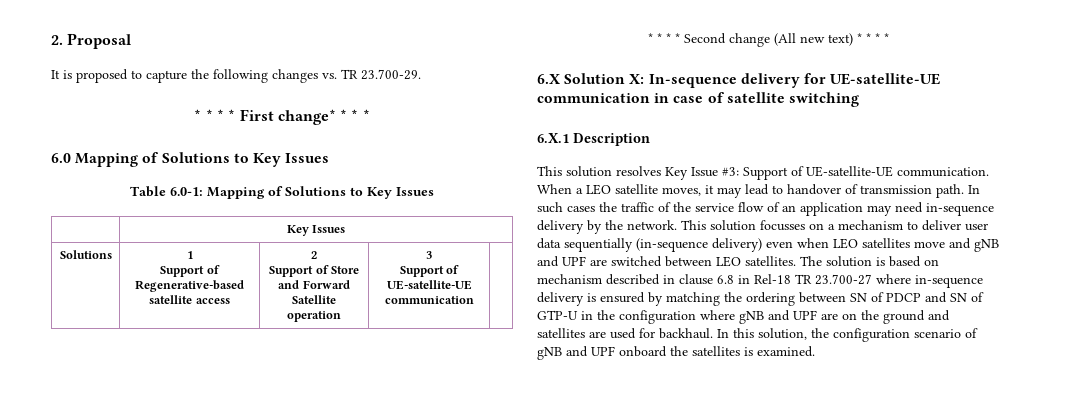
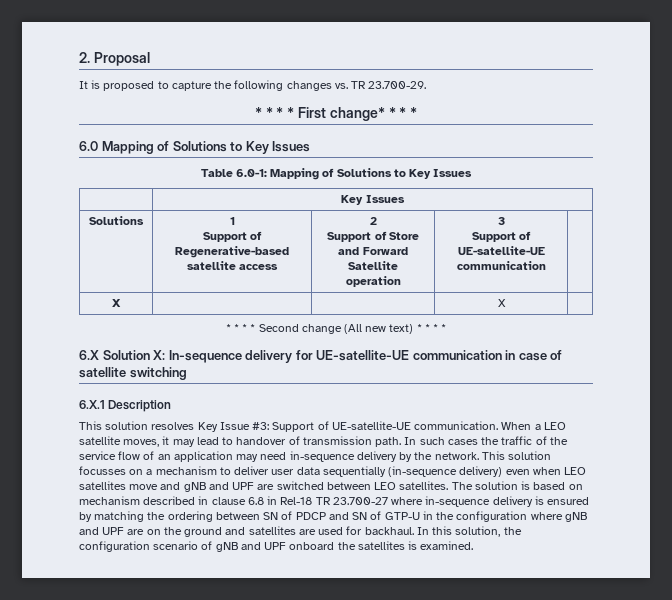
(474, 300) none -> [112,299,121,307] [497,299,506,307] // X | | | X |

